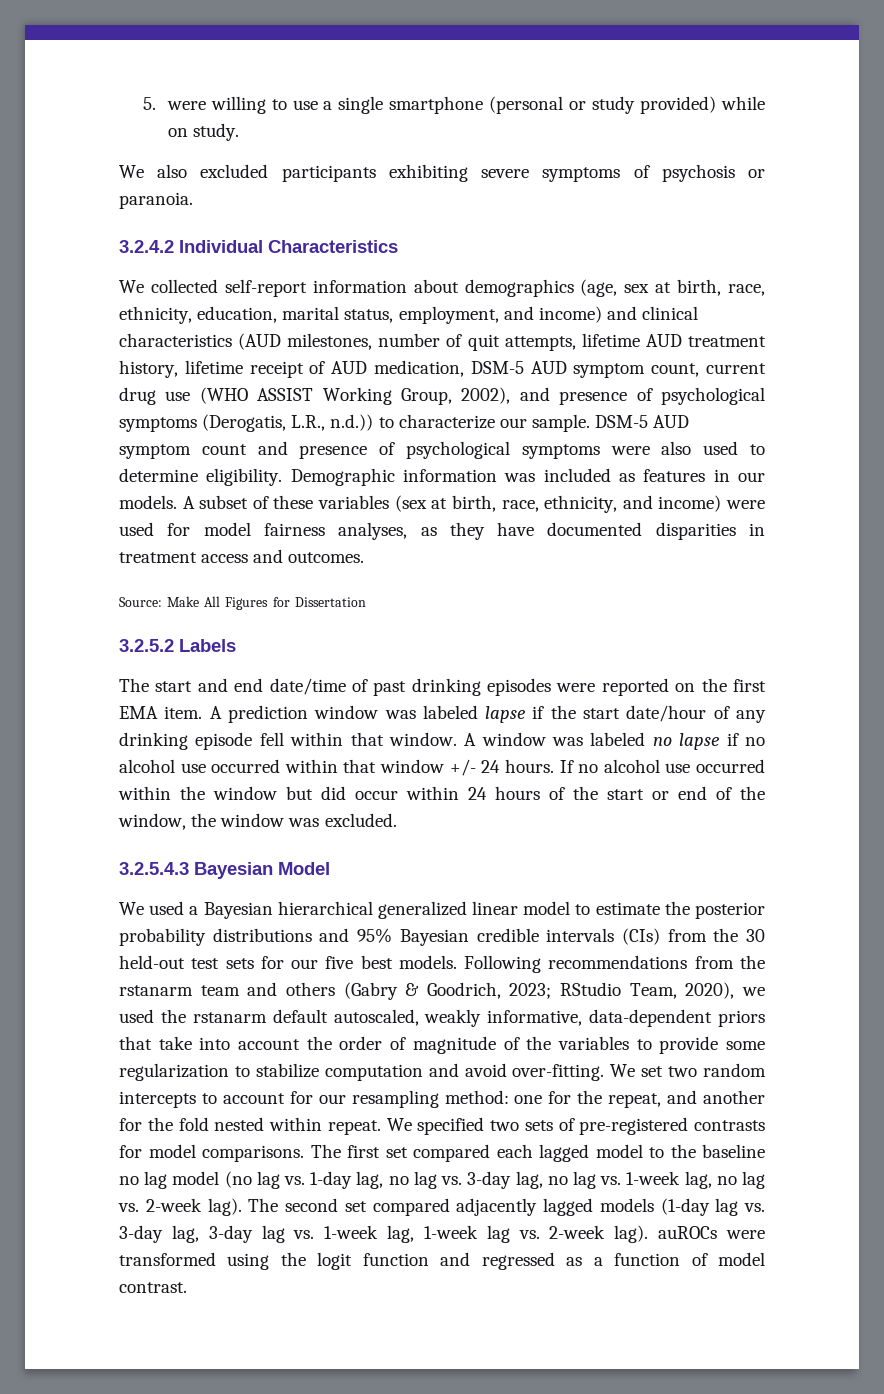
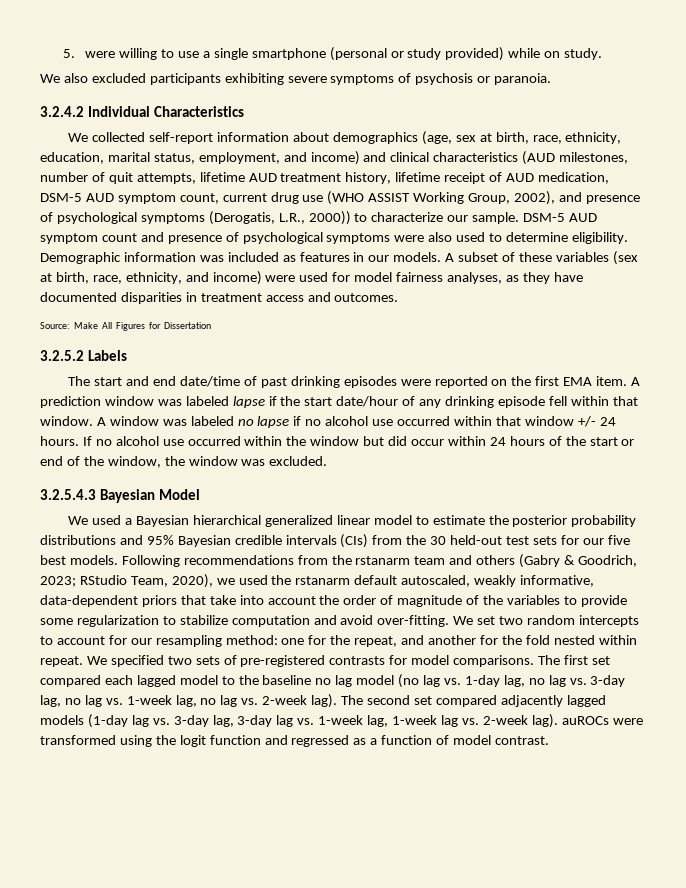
[330,414,374,431] n.d.)) -> [308,211,351,225] 2000))

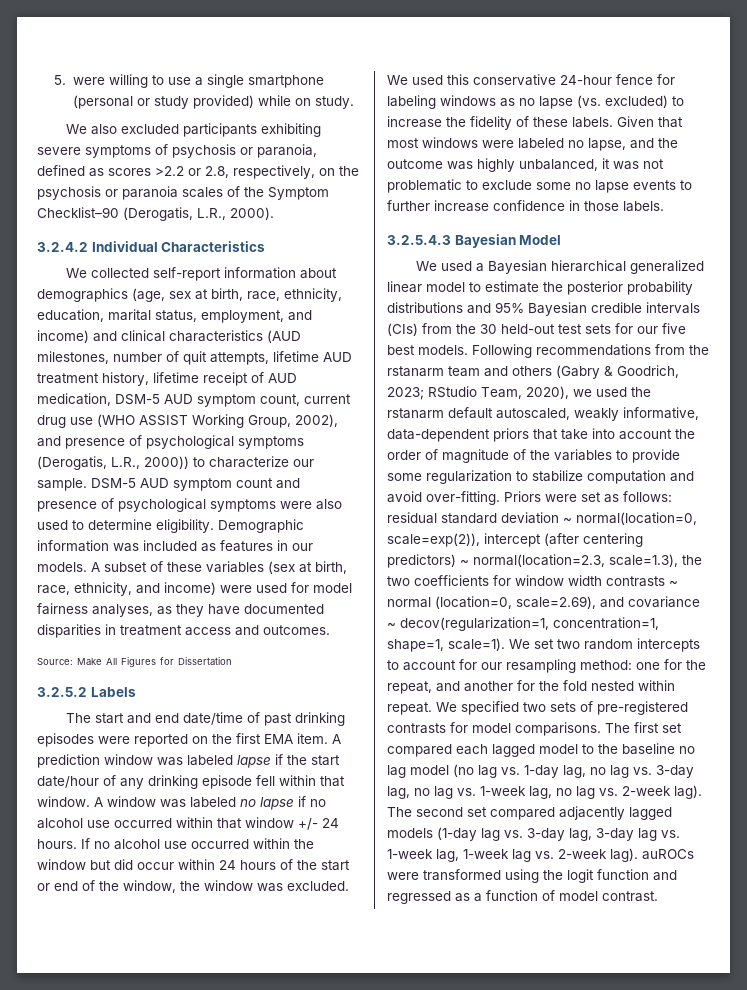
[494,73,552,85] paranoia. -> [257,144,317,158] [37,165,359,179] [37,186,329,200] [37,207,274,221] paranoia, defined as scores >2.2 or 2.8, respectively, on the psychosis or paranoia scales of the Symptom Checklist–90 (Derogatis, L.R., 2000).
(328, 461) none -> [387,74,675,86] [387,95,684,109] [387,116,683,130] [387,137,678,151] [387,158,664,172] [387,179,692,193] [387,200,664,212] We used this conservative 24-hour fence for labeling windows as no lapse (vs. excluded) to increase the fidelity of these labels. Given that most windows were labeled no lapse, and the outcome was highly unbalanced, it was not problematic to exclude some no lapse events to further increase confidence in those labels.
(450, 621) none -> [504,491,672,503] [387,512,697,525] [387,533,643,547] [387,554,702,568] [387,575,678,587] [387,596,700,609] [387,617,659,631] [387,638,505,652] Priors were set as follows: residual standard deviation ~ normal(location=0, scale=exp(2)), intercept (after centering predictors) ~ normal(location=2.3, scale=1.3), the two coefficients for window width contrasts ~ normal (location=0, scale=2.69), and covariance ~ decov(regularization=1, concentration=1, shape=1, scale=1).

